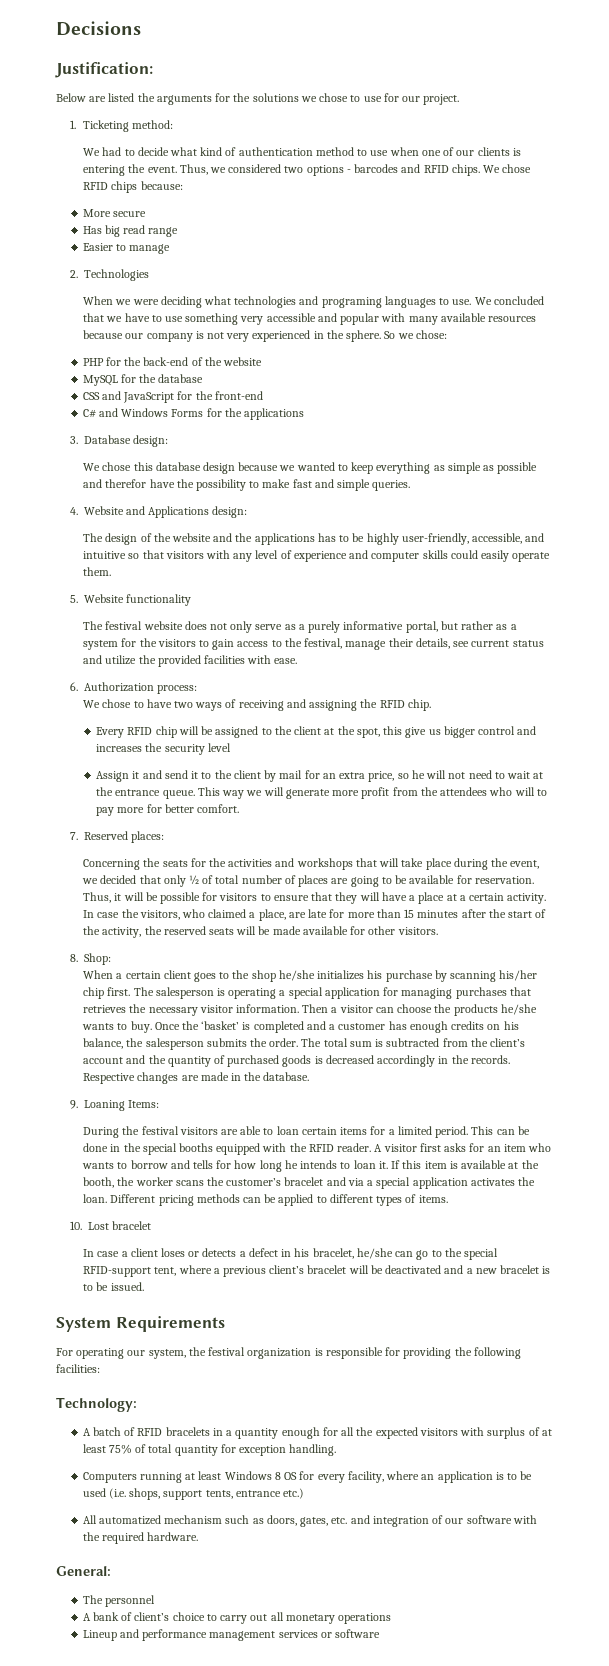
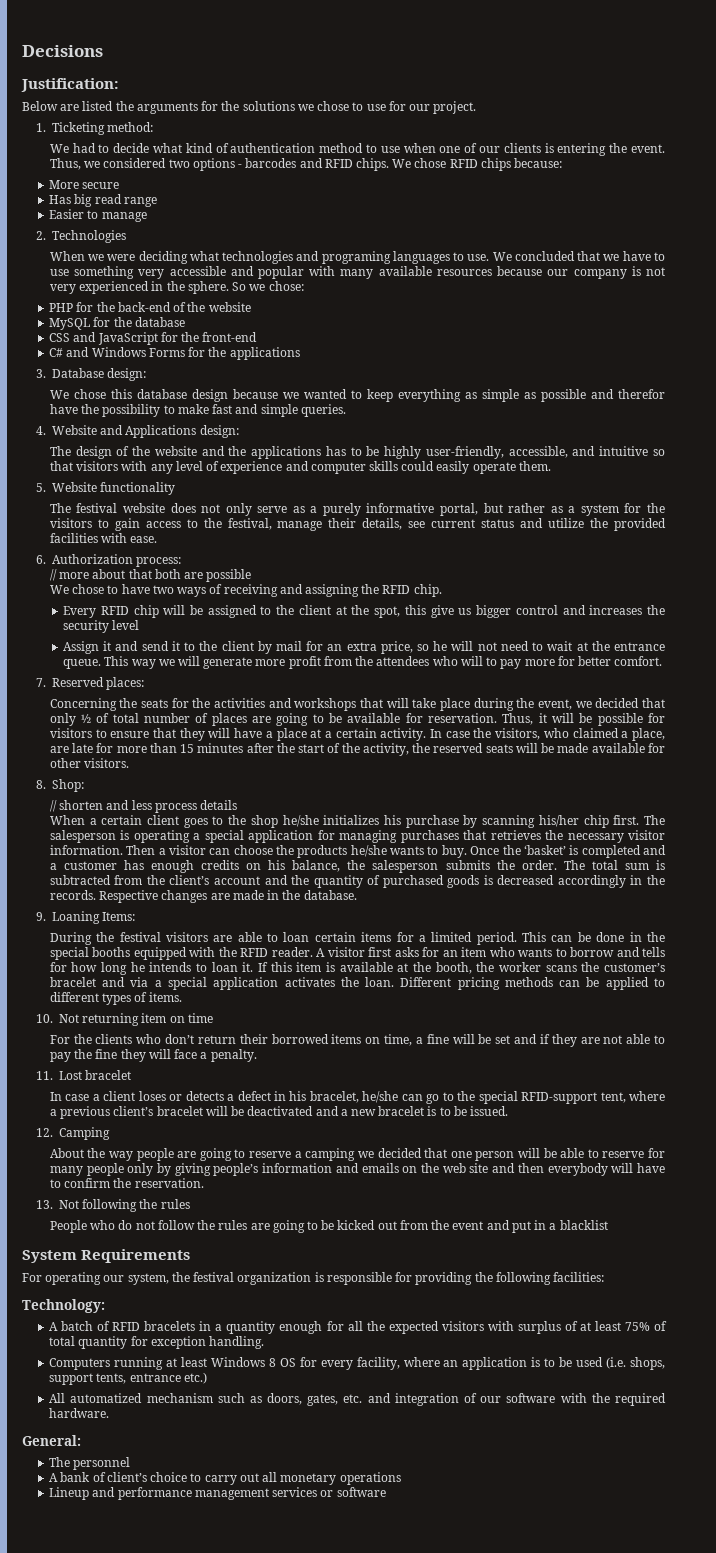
(197, 689) none -> [49,569,252,582] // // more about that both are possible
(111, 959) none -> [49,800,238,813] // // shorten and less process details
(82, 1225) none -> [58,1013,213,1026] [49,1034,665,1047] [49,1049,257,1062] [35,1071,53,1080] Not returning item on time // For the clients who don’t return their borrowed items on time, a fine will be set and if they are not able to pay the fine they will face a penalty. // 11.
(144, 1286) none -> [35,1127,110,1140] [49,1148,665,1161] [49,1163,666,1176] [49,1178,204,1188] [35,1199,190,1212] [49,1220,608,1233] // 12. Camping // About the way people are going to reserve a camping we decided that one person will be able to reserve for many people only by giving people’s information and emails on the web site and then everybody will have to confirm the reservation. // 13. Not following the rules // People who do not follow the rules are going to be kicked out from the event and put in a blacklist

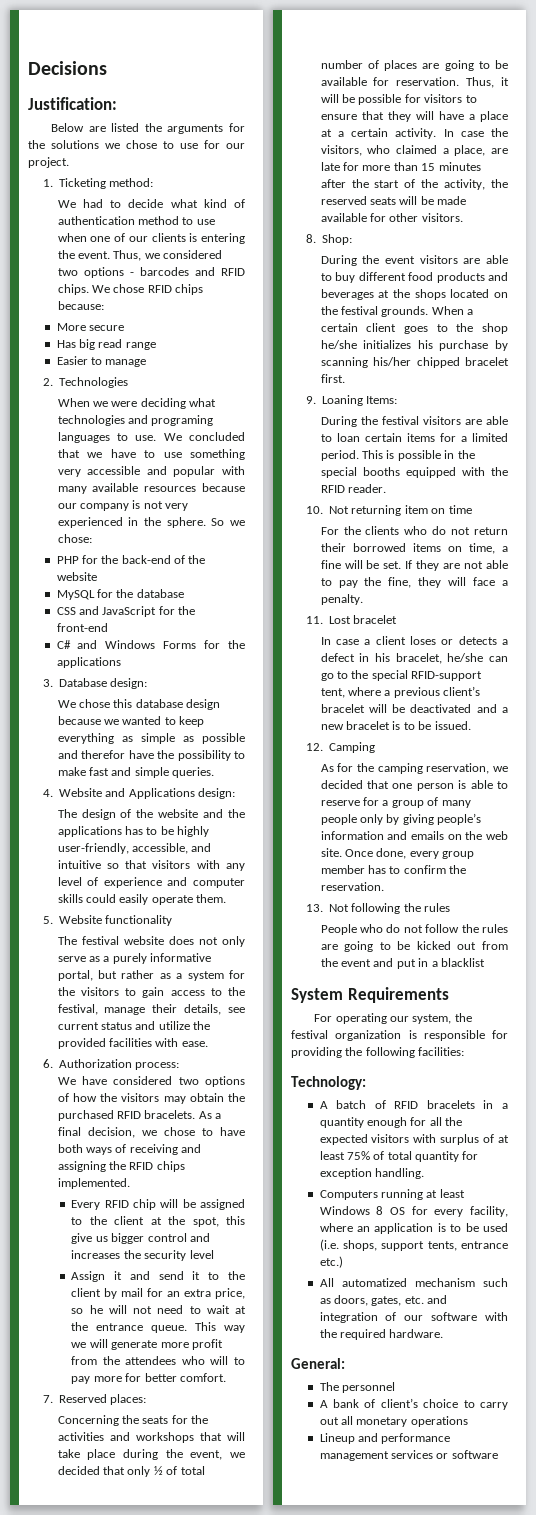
[49,569,252,582] [49,585,69,594] // more about that both are possible // We -> [57,1076,245,1087] [57,1093,245,1104] [57,1110,222,1121] [57,1127,157,1138] We have considered two options of how the visitors may obtain the purchased RFID bracelets. As a final decision, we
[152,585,174,594] two -> [57,1144,83,1153] both
[413,584,442,597] chip. -> [156,1161,185,1172] [57,1178,130,1189] chips implemented.
[49,800,238,813] // shorten and less process details // -> [320,255,508,266] [320,272,508,283] [320,289,508,300] [320,306,429,317] During the event visitors are able to buy different food products and beverages at the shops located on the festival grounds.
[583,815,609,828] chip -> [416,357,509,368] chipped bracelet
[644,815,665,825] [49,830,666,843] [49,845,666,858] [49,860,665,873] [49,875,666,888] [49,890,357,903] The salesperson is operating a special application for managing purchases that retrieves the necessary visitor information. Then a visitor can choose the products he/she wants to buy. Once the ‘basket’ is completed and a customer has enough credits on his balance, the salesperson submits the order. The total sum is subtracted from the client’s account and the quantity of purchased goods is decreased accordingly in the records. Respective changes are made in the database. -> (345, 378) none
[551,932,625,942] can be done -> [386,450,441,461] is possible
[316,947,666,957] [49,962,666,975] [49,977,665,990] [49,992,182,1005] A visitor first asks for an item who wants to borrow and tells for how long he intends to loan it. If this item is available at the booth, the worker scans the customer’s bracelet and via a special application activates the loan. Different pricing methods can be applied to different types of items. -> (387, 488) none
[165,1034,195,1044] don’t -> [432,526,471,535] do not
[495,1034,550,1044] set and if -> [383,560,413,569] set. If
[95,1049,118,1059] fine -> [388,577,412,588] fine,
[49,1148,356,1161] About the way people are going to reserve a camping -> [320,763,490,774] As for the camping reservation,
[517,1148,557,1158] will be -> [458,780,467,789] is
(665, 1153) none -> [382,797,439,808] a group of
[469,1163,666,1176] site and then everybody will have -> [320,848,475,859] [320,865,387,874] site. Once done, every group member has

